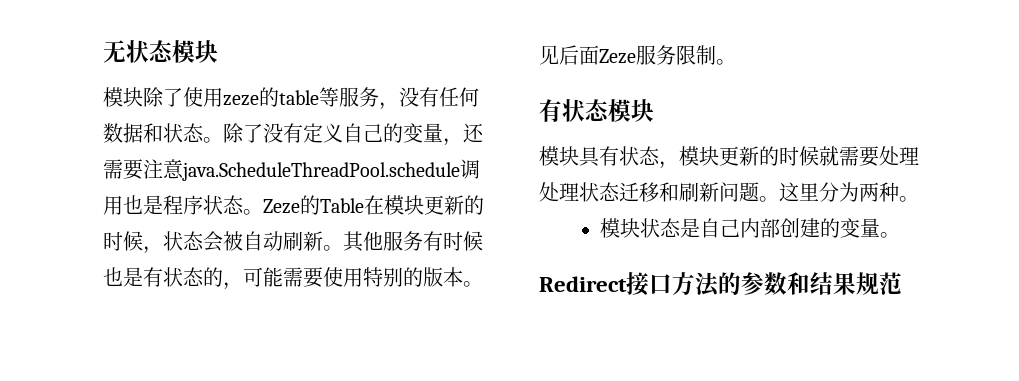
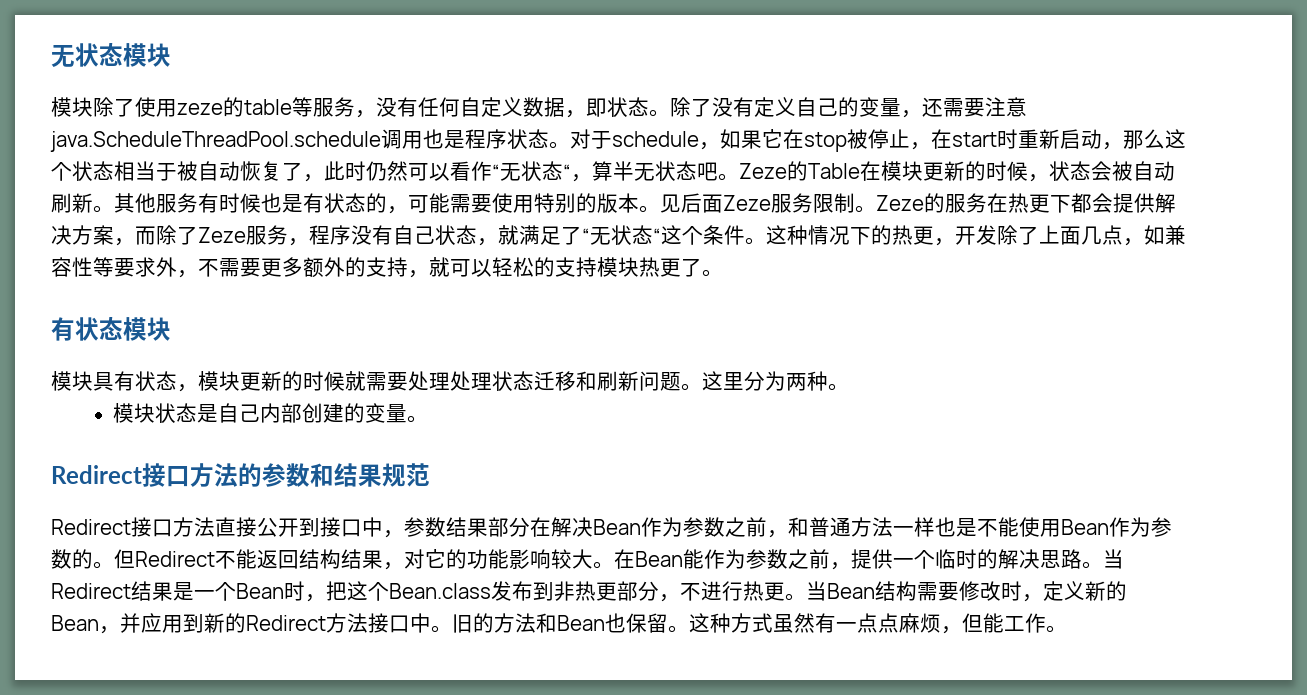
[103,123,163,143] 数据和 -> [460,97,607,118] 自定义数据，即
(263, 212) none -> [570,129,1186,152] [51,161,739,182] 对于schedule，如果它在stop被停止，在start时重新启动，那么这个状态相当于被自动恢复了，此时仍然可以看作“无状态“，算半无状态吧。
(736, 62) none -> [876,193,1176,213] [51,225,1186,246] [51,257,723,278] Zeze的服务在热更下都会提供解决方案，而除了Zeze服务，程序没有自己状态，就满足了“无状态“这个条件。这种情况下的热更，开发除了上面几点，如兼容性等要求外，不需要更多额外的支持，就可以轻松的支持模块热更了。
(902, 283) none -> [51,517,1172,538] [51,549,1124,570] [51,581,1127,602] [51,613,1067,634] // Redirect接口方法直接公开到接口中，参数结果部分在解决Bean作为参数之前，和普通方法一样也是不能使用Bean作为参数的。但Redirect不能返回结构结果，对它的功能影响较大。在Bean能作为参数之前，提供一个临时的解决思路。当Redirect结果是一个Bean时，把这个Bean.class发布到非热更部分，不进行热更。当Bean结构需要修改时，定义新的Bean，并应用到新的Redirect方法接口中。旧的方法和Bean也保留。这种方式虽然有一点点麻烦，但能工作。

